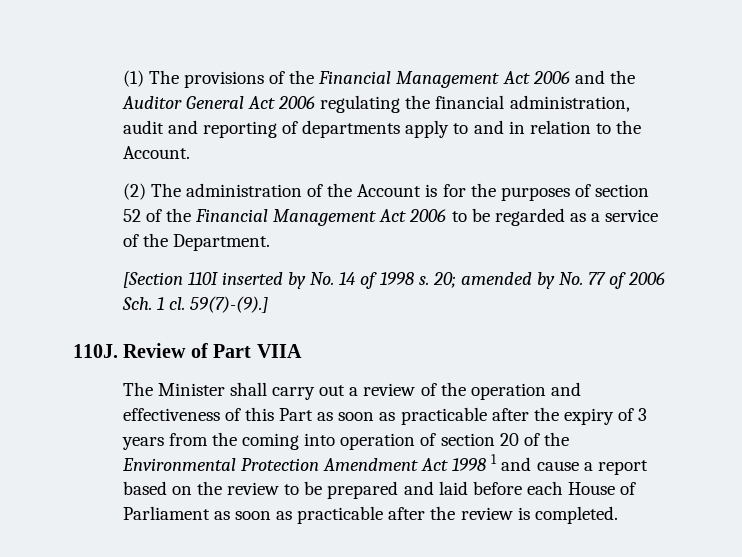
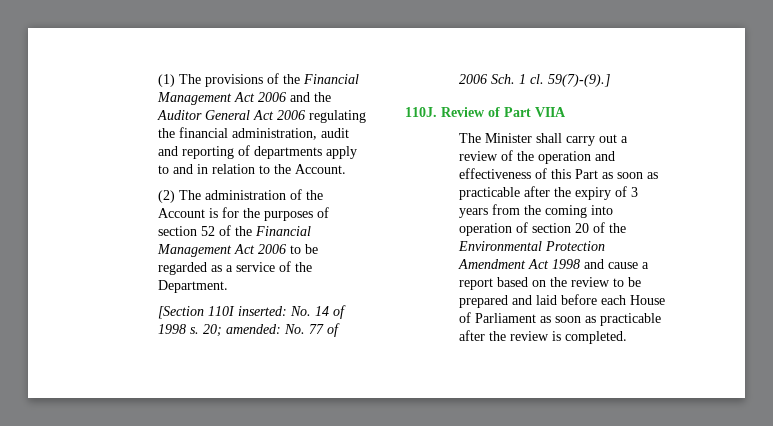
[221,272,307,289] inserted by -> [238,306,288,316] inserted:
[460,272,556,289] amended by -> [226,324,282,334] amended:
[491,454,498,464] 1 -> (581, 264) none

